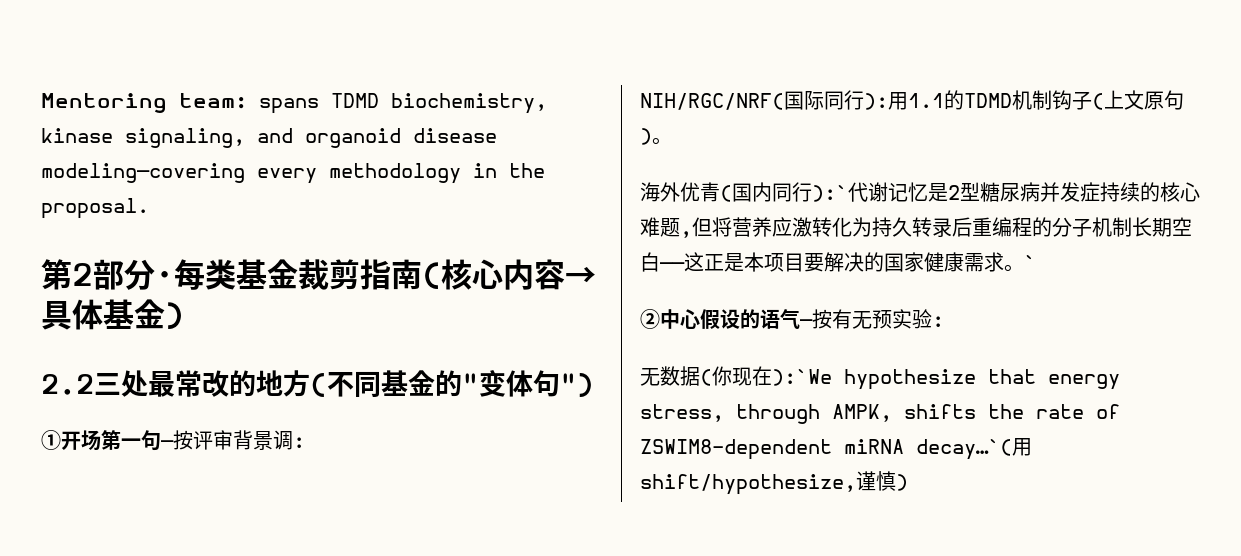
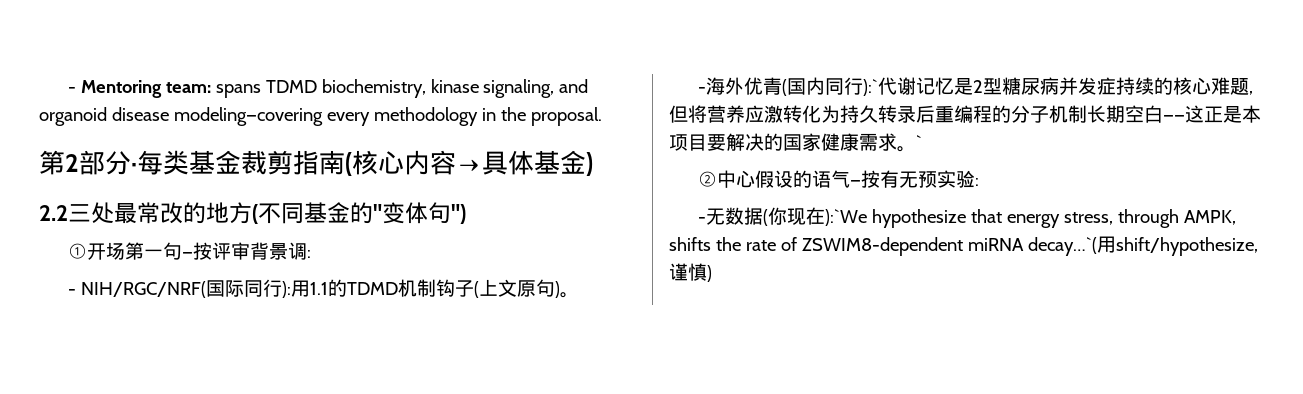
(41, 103) none -> [67,87,76,93] -
(305, 442) none -> [67,289,76,295] -
(672, 141) none -> [697,87,706,93] -
(944, 321) none -> [697,217,706,223] -

